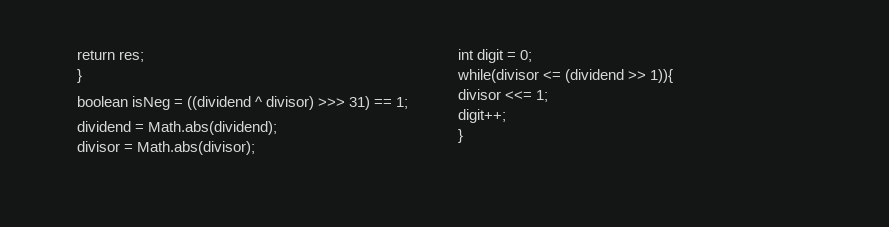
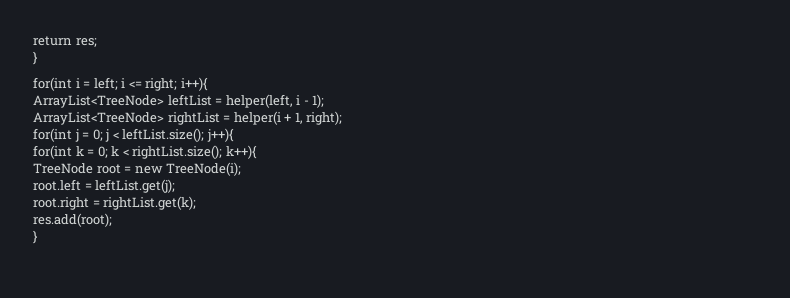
[77,96,409,110] [77,121,278,135] [77,141,256,155] [458,49,533,63] [457,69,674,83] [458,89,549,102] [458,109,506,123] boolean isNeg = ((dividend ^ divisor) >>> 31) == 1; // dividend = Math.abs(dividend); // divisor = Math.abs(divisor); // int digit = 0; // while(divisor <= (dividend >> 1)){ // divisor <<= 1; // digit++; -> [33,77,208,91] [33,94,325,108] [33,111,343,125] [33,128,234,142] [33,145,257,159] [33,162,242,176] [33,179,176,193] [33,196,197,210] [33,213,112,227] for(int i = left; i <= right; i++){ // ArrayList<TreeNode> leftList = helper(left, i - 1); // ArrayList<TreeNode> rightList = helper(i + 1, right); // for(int j = 0; j < leftList.size(); j++){ // for(int k = 0; k < rightList.size(); k++){ // TreeNode root = new TreeNode(i); // root.left = leftList.get(j); // root.right = rightList.get(k); // res.add(root);

